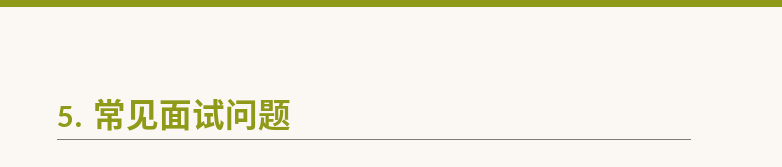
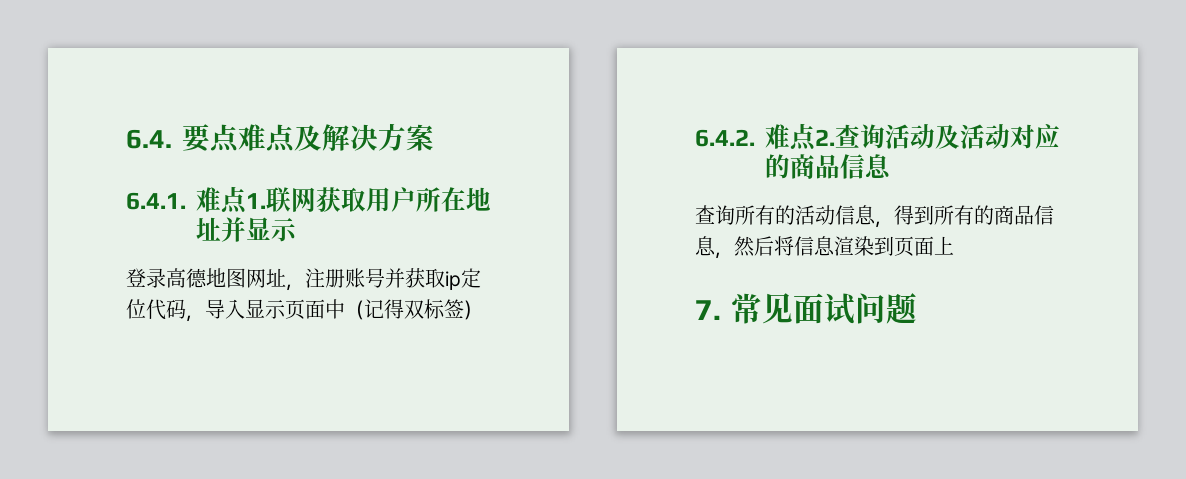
[57,106,83,127] 5. -> [126,123,434,153] [126,186,491,214] [196,217,297,242] [126,268,481,291] [126,299,483,322] [695,123,1060,151] [765,154,891,179] [695,205,1054,228] [695,236,954,259] [695,300,721,320] 6.4.要点难点及解决方案 // 6.4.1.难点1.联网获取用户所在地址并显示 // 登录高德地图网址，注册账号并获取ip定位代码，导入显示页面中（记得双标签） // 6.4.2.难点2.查询活动及活动对应的商品信息 // 查询所有的活动信息，得到所有的商品信息，然后将信息渲染到页面上 // 7.

